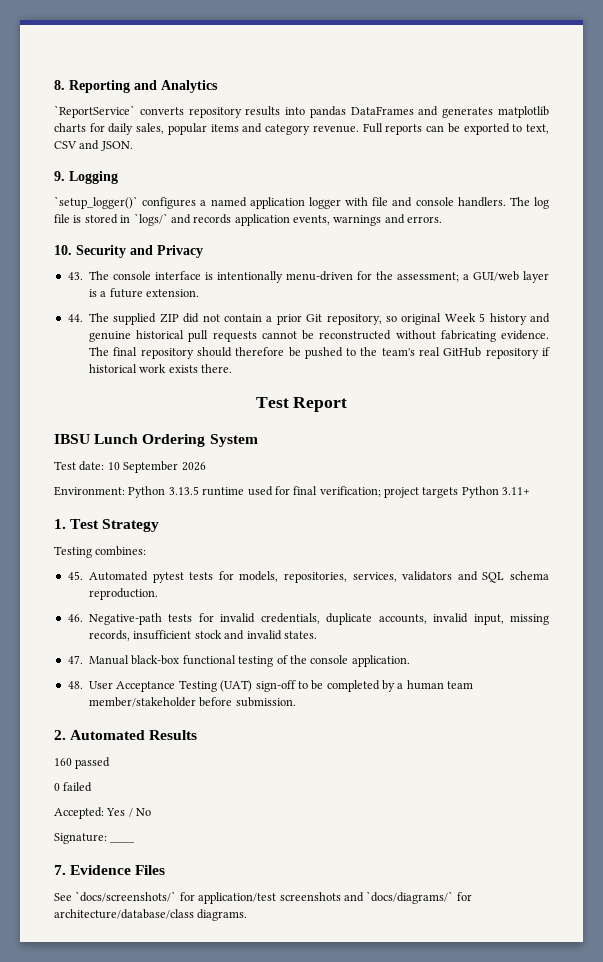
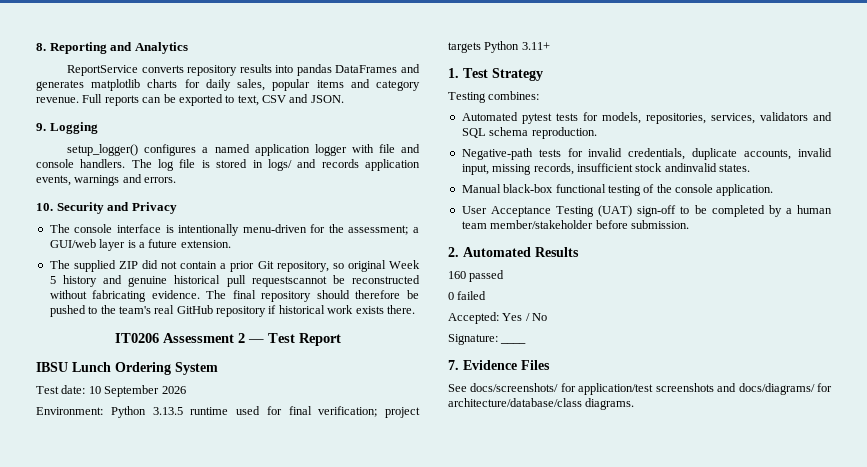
[54,105,135,118] `ReportService` -> [67,65,139,76] ReportService
[54,196,138,209] `setup_logger()` -> [67,144,139,156] setup_logger()
[133,213,168,226] `logs/` -> [267,159,292,171] logs/
[67,272,83,280] 43. -> (177, 208) none
[67,314,83,322] 44. -> (231, 244) none
[212,331,297,342] requests cannot -> [251,276,327,287] requestscannot
(233, 368) none -> [114,333,264,343] IT0206 Assessment 2 —
[67,571,83,580] 45. -> (540, 95) none
[67,614,83,622] 46. -> (597, 133) none
[224,630,282,640] and invalid -> [664,163,717,172] andinvalid
[67,655,83,664] 47. -> (750, 168) none
[67,681,83,689] 48. -> (774, 190) none
[75,891,177,902] `docs/screenshots/` -> [470,383,559,392] docs/screenshots/
[366,891,454,904] `docs/diagrams/` -> [738,383,815,395] docs/diagrams/

